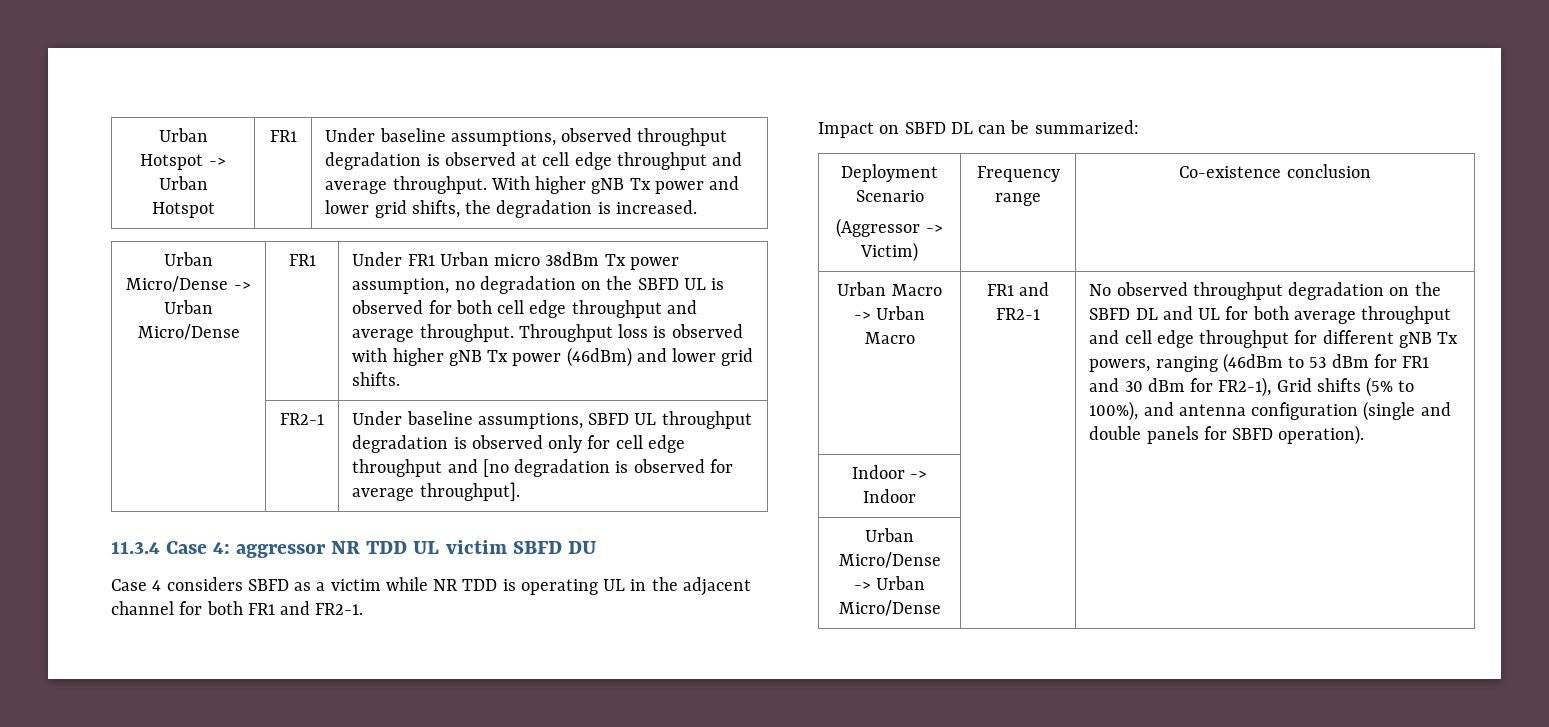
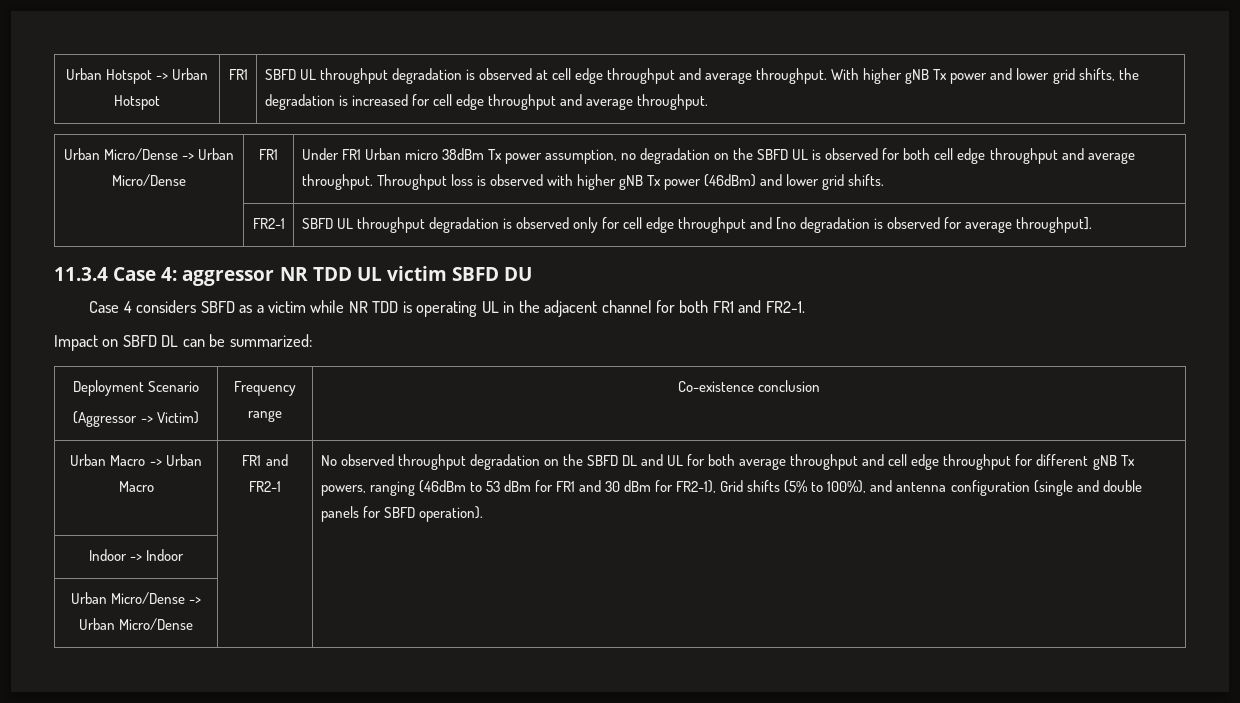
[325,128,633,146] Under baseline assumptions, observed -> [264,69,316,80] SBFD UL
[615,200,697,214] increased. -> [351,94,708,110] increased for cell edge throughput and average throughput.
[352,411,583,429] Under baseline assumptions, -> (285, 223) none

